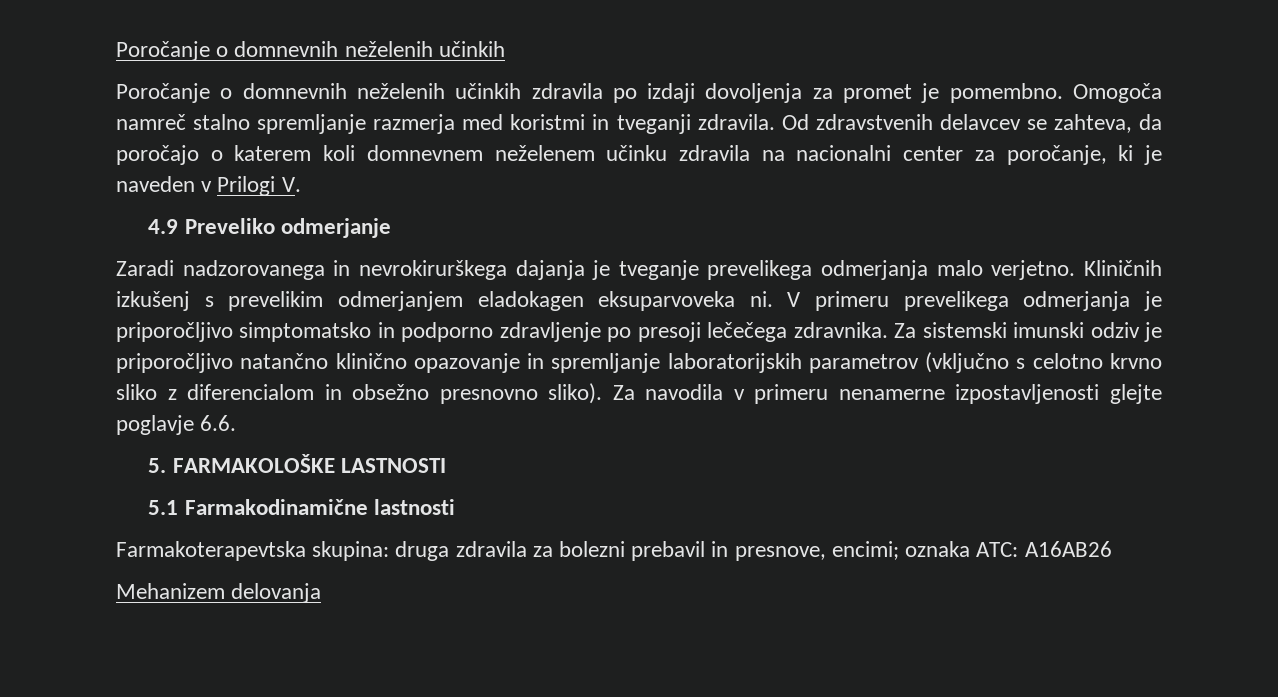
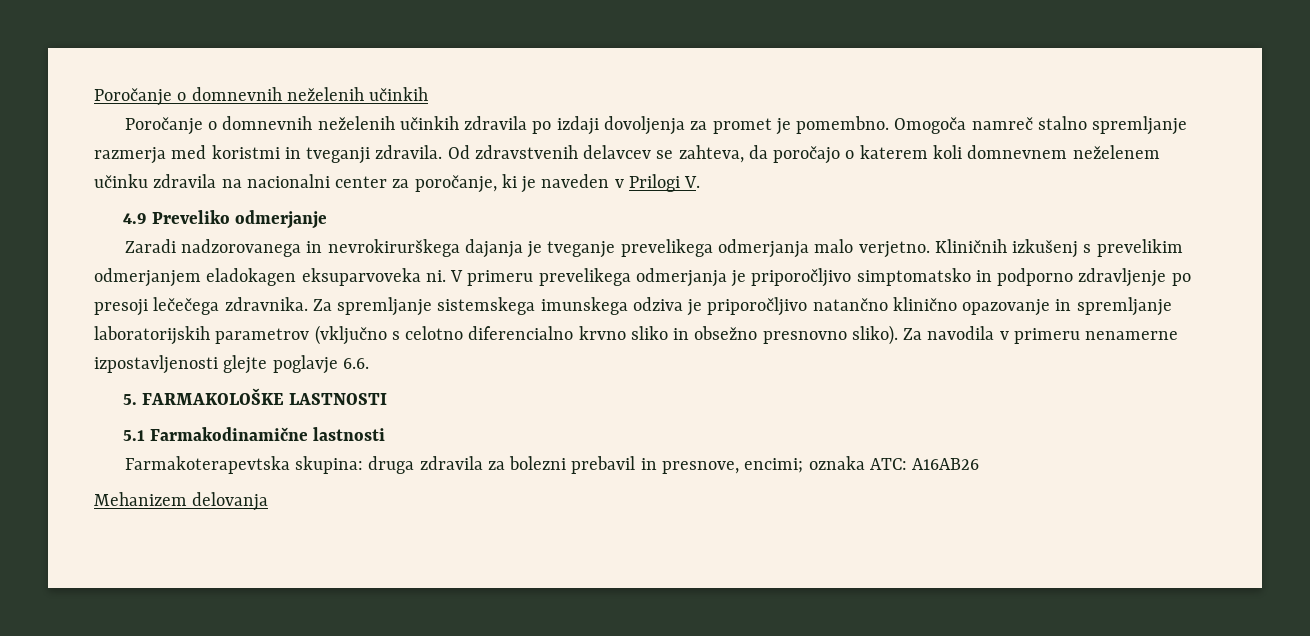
[922,322,1140,338] sistemski imunski odziv -> [337,297,683,316] spremljanje sistemskega imunskega odziva
(1103, 361) none -> [468,326,574,340] diferencialno
[167,384,315,400] z diferencialom -> (668, 333) none

